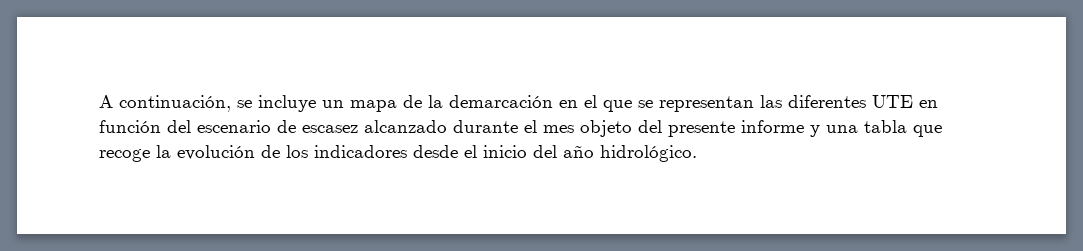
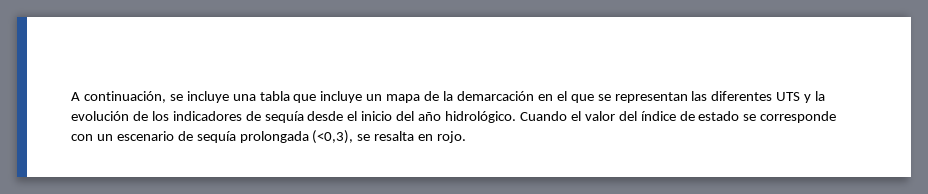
(316, 103) none -> [232,91,363,103] una tabla que incluye
[872,95,938,108] [99,120,942,137] [99,149,150,162] UTE en función del escenario de escasez alcanzado durante el mes objeto del presente informe y una tabla que recoge -> [776,92,812,103] UTS y
(407, 151) none -> [245,111,304,123] de sequía
(697, 153) none -> [519,111,837,123] [71,130,467,144] Cuando el valor del índice de estado se corresponde con un escenario de sequía prolongada (<0,3), se resalta en rojo.

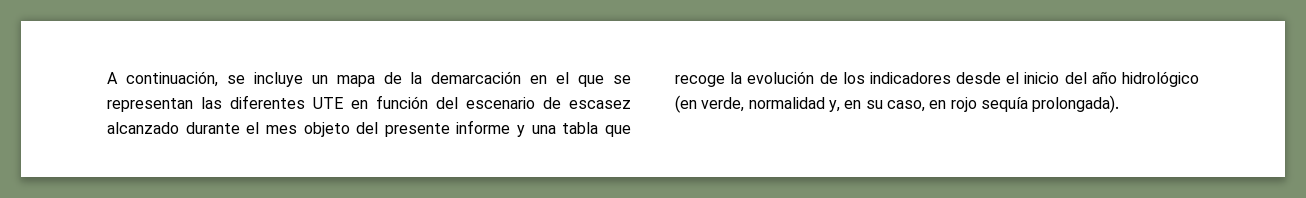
[232,91,363,103] una tabla que incluye -> (303, 79) none
[776,92,812,103] UTS y -> [313,95,631,109] [107,120,631,137] [675,75,725,87] UTE en función del escenario de escasez alcanzado durante el mes objeto del presente informe y una tabla que recoge
[245,111,304,123] de sequía -> (951, 78) none
[445,111,837,123] [71,130,467,144] hidrológico. Cuando el valor del índice de estado se corresponde con un escenario de sequía prolongada (<0,3), se resalta en rojo. -> [1122,71,1199,87] [675,95,1120,113] hidrológico (en verde, normalidad y, en su caso, en rojo sequía prolongada).

